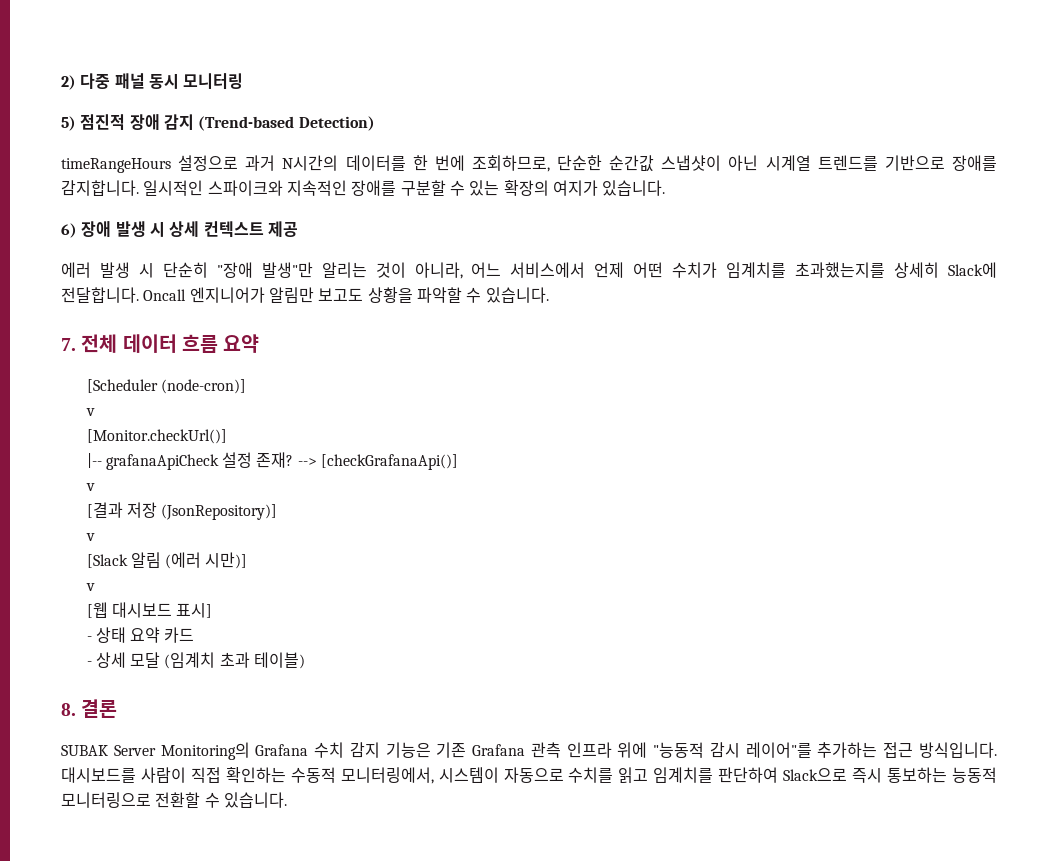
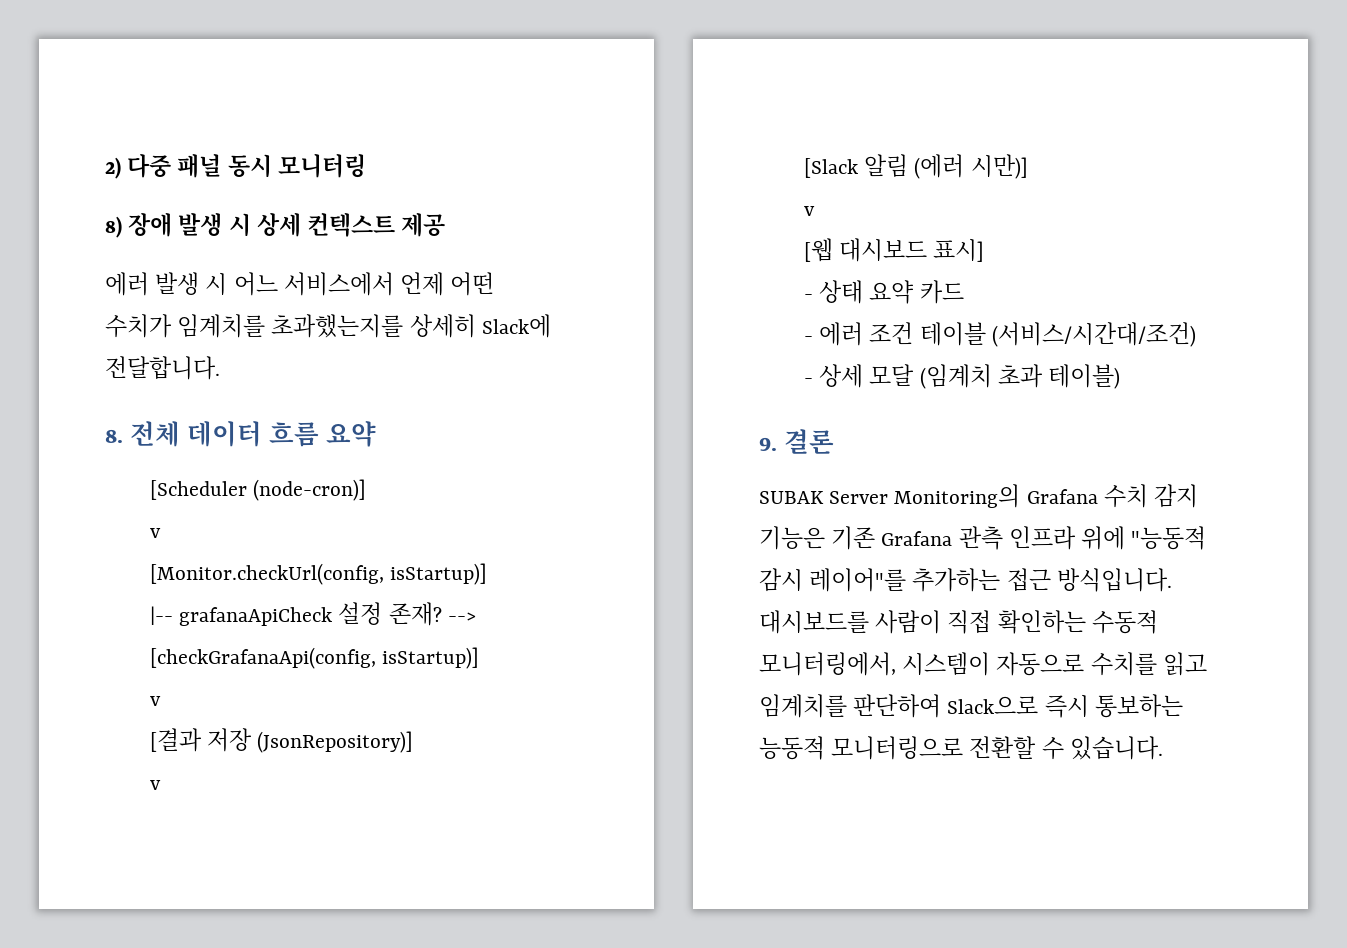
[61,114,375,131] [61,155,997,173] [61,180,666,196] [61,223,77,238] 5) 점진적 장애 감지 (Trend-based Detection) // timeRangeHours 설정으로 과거 N시간의 데이터를 한 번에 조회하므로, 단순한 순간값 스냅샷이 아닌 시계열 트렌드를 기반으로 장애를 감지합니다. 일시적인 스파이크와 지속적인 장애를 구분할 수 있는 확장의 여지가 있습니다. // 6) -> [105,216,122,238] 8)
[162,262,463,279] 단순히 "장애 발생"만 알리는 것이 아니라, -> (228, 283) none
[143,287,549,303] [61,338,76,351] Oncall 엔지니어가 알림만 보고도 상황을 파악할 수 있습니다. // 7. -> [105,429,123,443] // 8.
[86,429,227,444] [Monitor.checkUrl()] -> [150,563,488,585] [Monitor.checkUrl(config, isStartup)]
[321,454,459,470] [checkGrafanaApi()] -> [150,647,480,669] [checkGrafanaApi(config, isStartup)]
(195, 635) none -> [804,322,1196,347] // - 에러 조건 테이블 (서비스/시간대/조건)
[61,703,76,716] 8. -> [759,437,777,451] 9.

